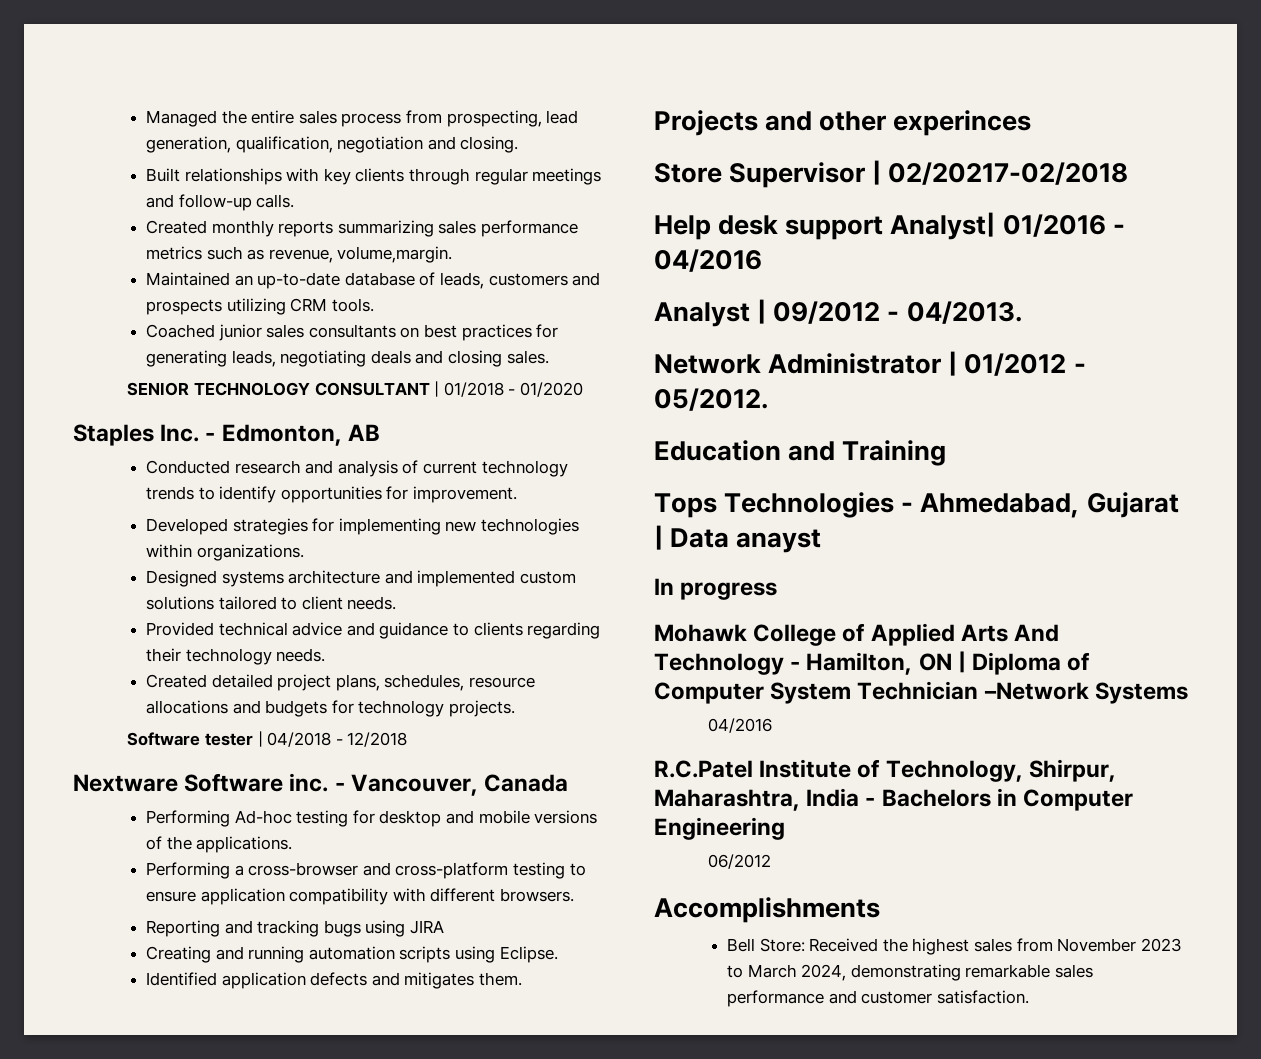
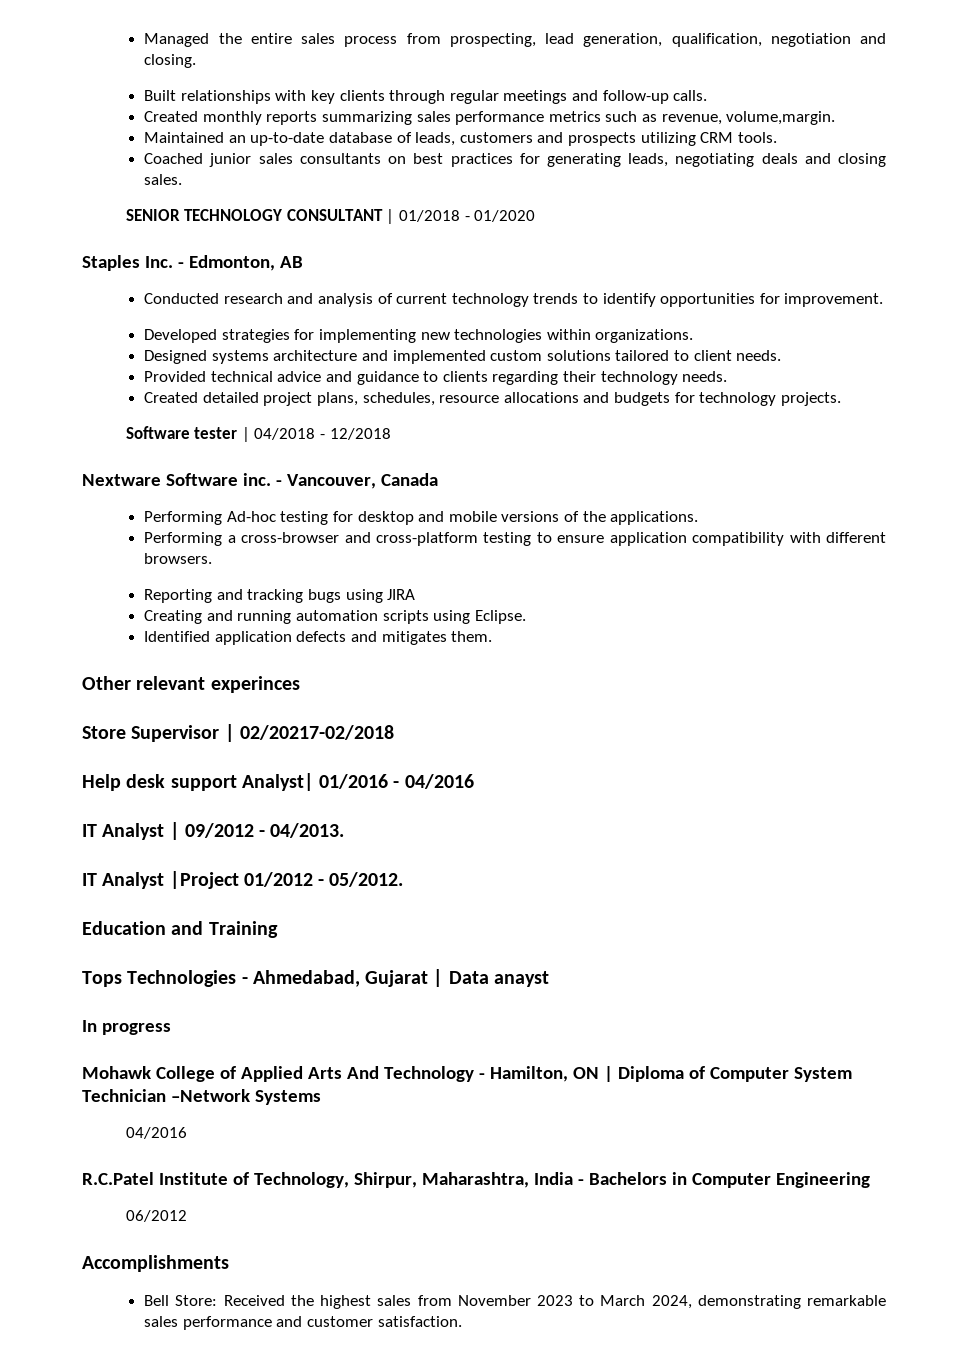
[654,110,887,136] Projects and other -> [82,676,206,690] Other relevant
(762, 260) none -> [82,824,97,837] IT
[654,351,958,376] Network Administrator | -> [82,871,239,889] IT Analyst |Project

